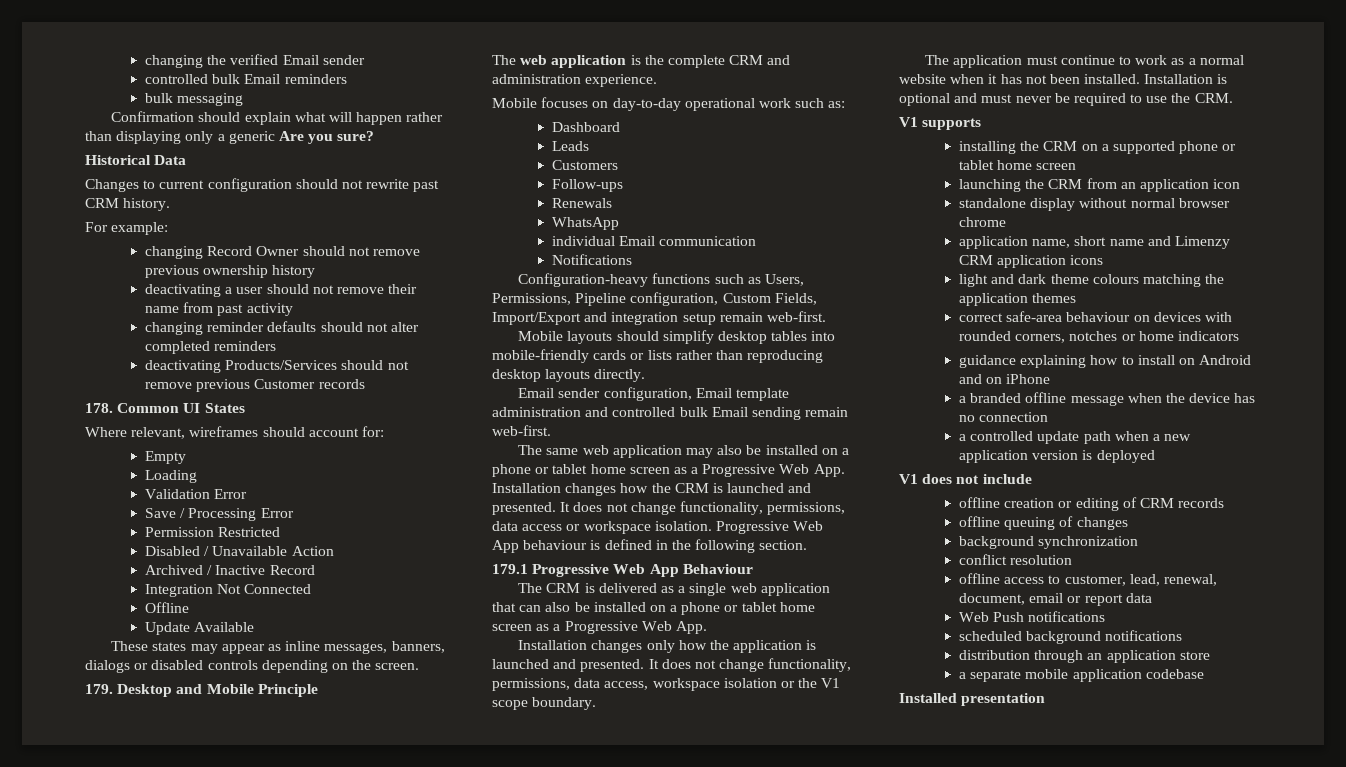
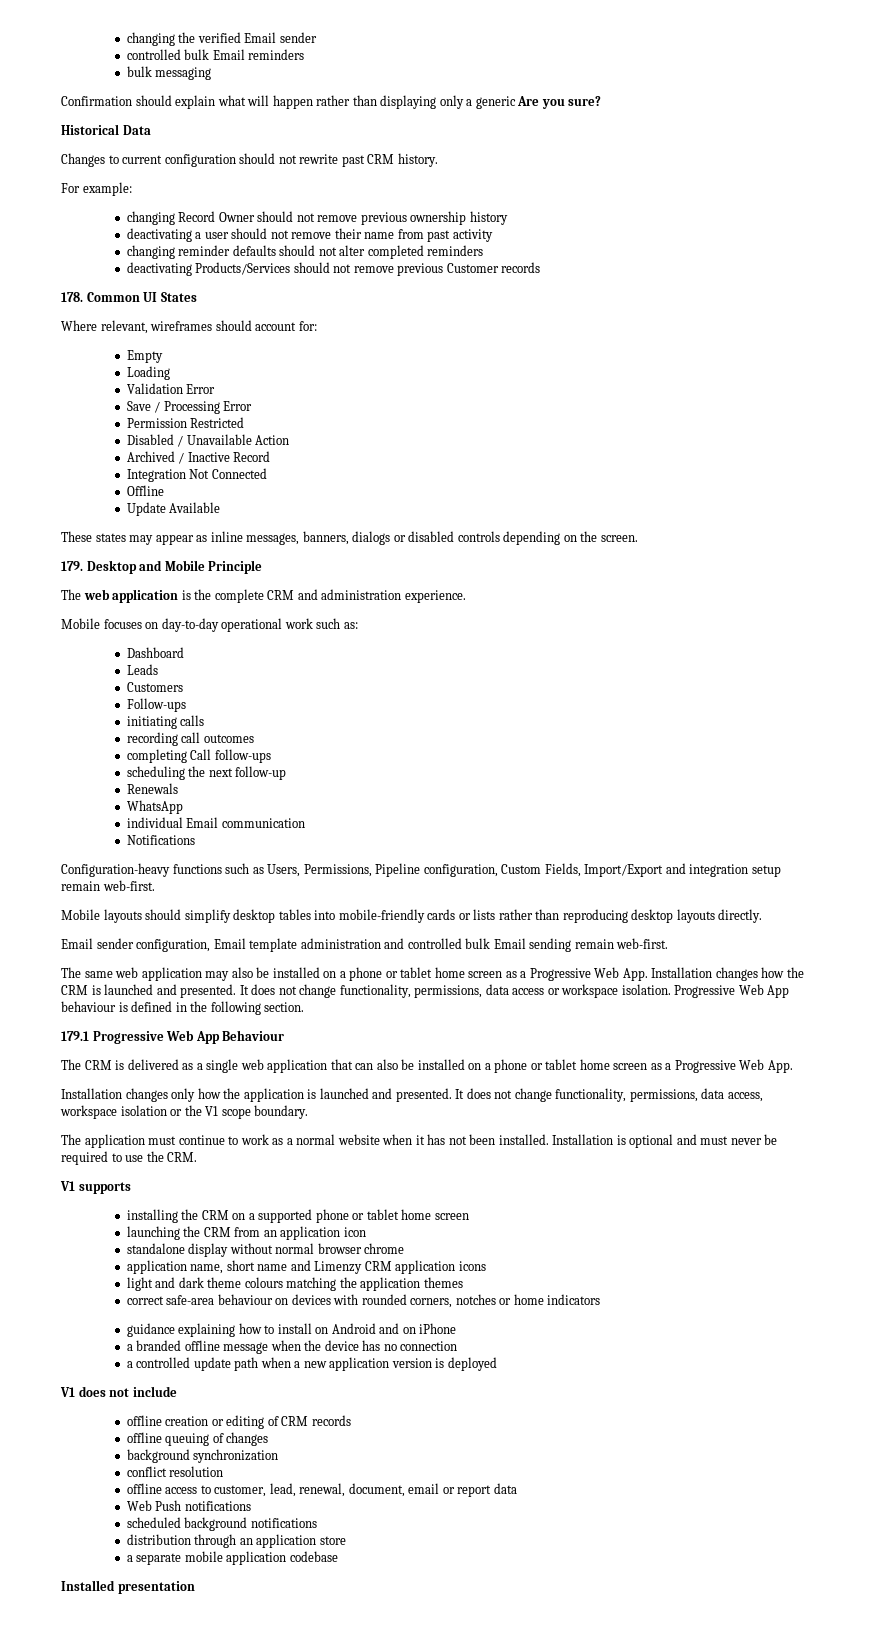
(624, 185) none -> [126,715,205,729] [126,732,254,746] [126,749,271,763] [126,766,287,780] // initiating calls // recording call outcomes // completing Call follow-ups // scheduling the next follow-up

